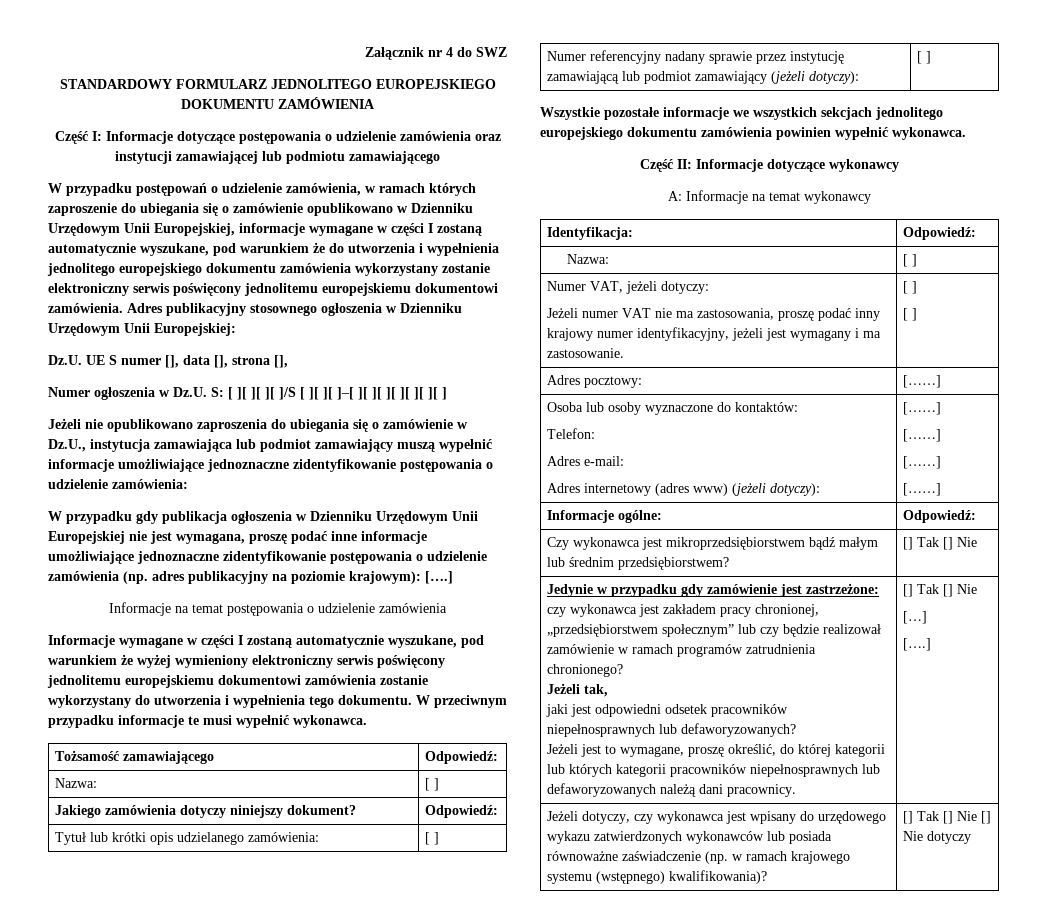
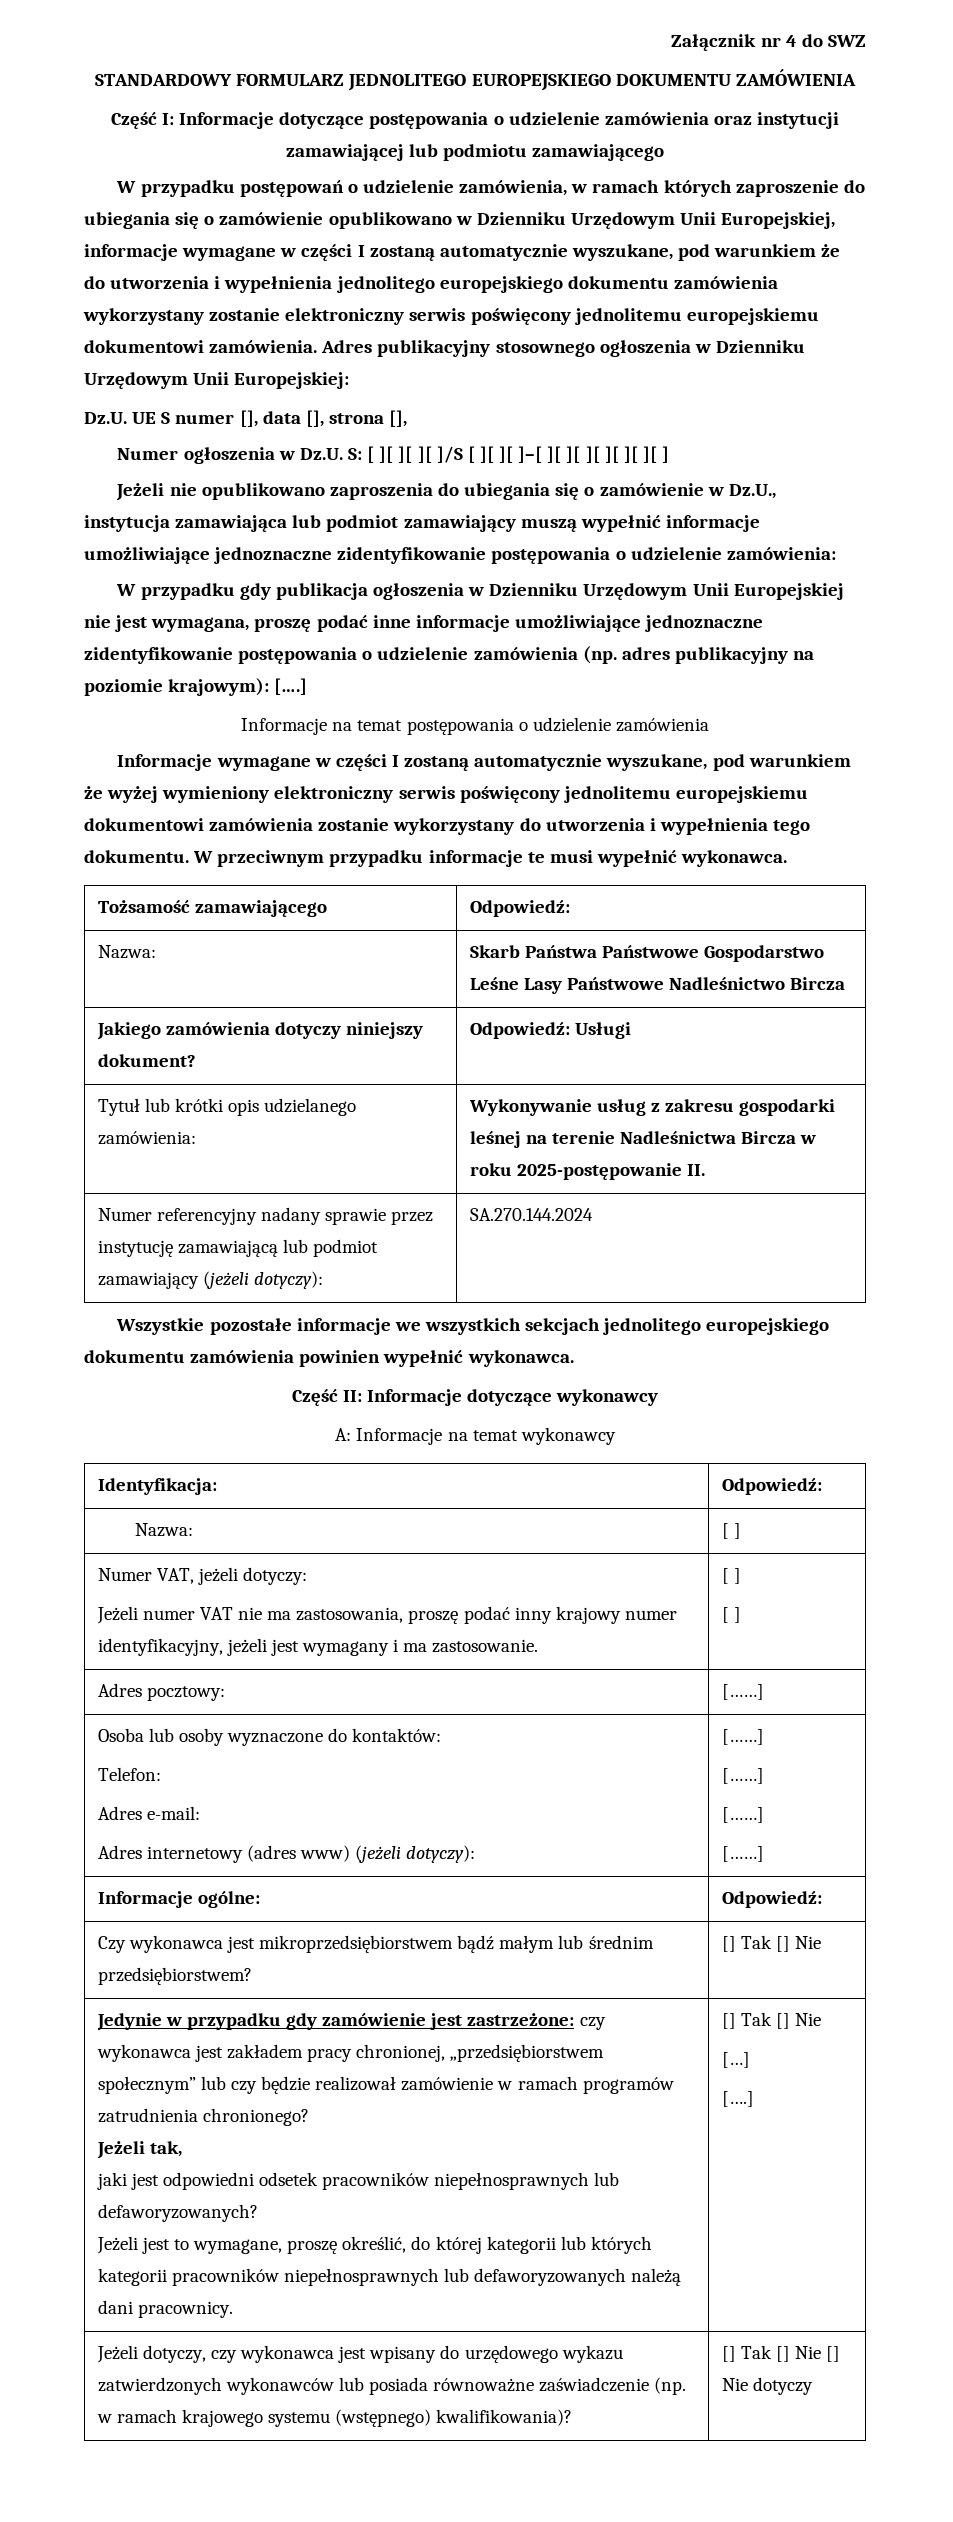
[424,778,439,791] [ ] -> [469,945,825,962] [469,977,846,994] Skarb Państwa Państwowe Gospodarstwo Leśne Lasy Państwowe Nadleśnictwo Bircza
(498, 811) none -> [574,1022,631,1039] Usługi
[424,832,439,845] [ ] -> [468,1099,836,1116] [469,1131,817,1148] [469,1163,705,1180] Wykonywanie usług z zakresu gospodarki leśnej na terenie Nadleśnictwa Bircza w roku 2025-postępowanie II.
[916,51,931,64] [ ] -> [469,1208,593,1221] SA.270.144.2024

